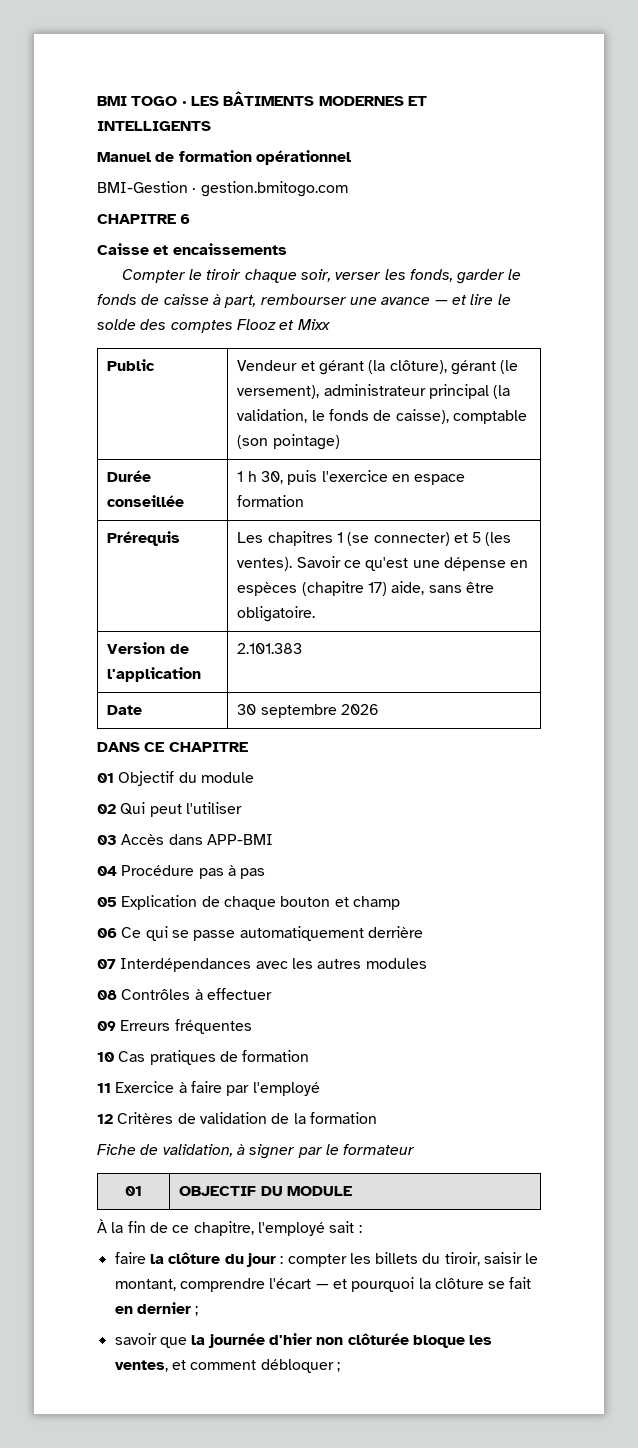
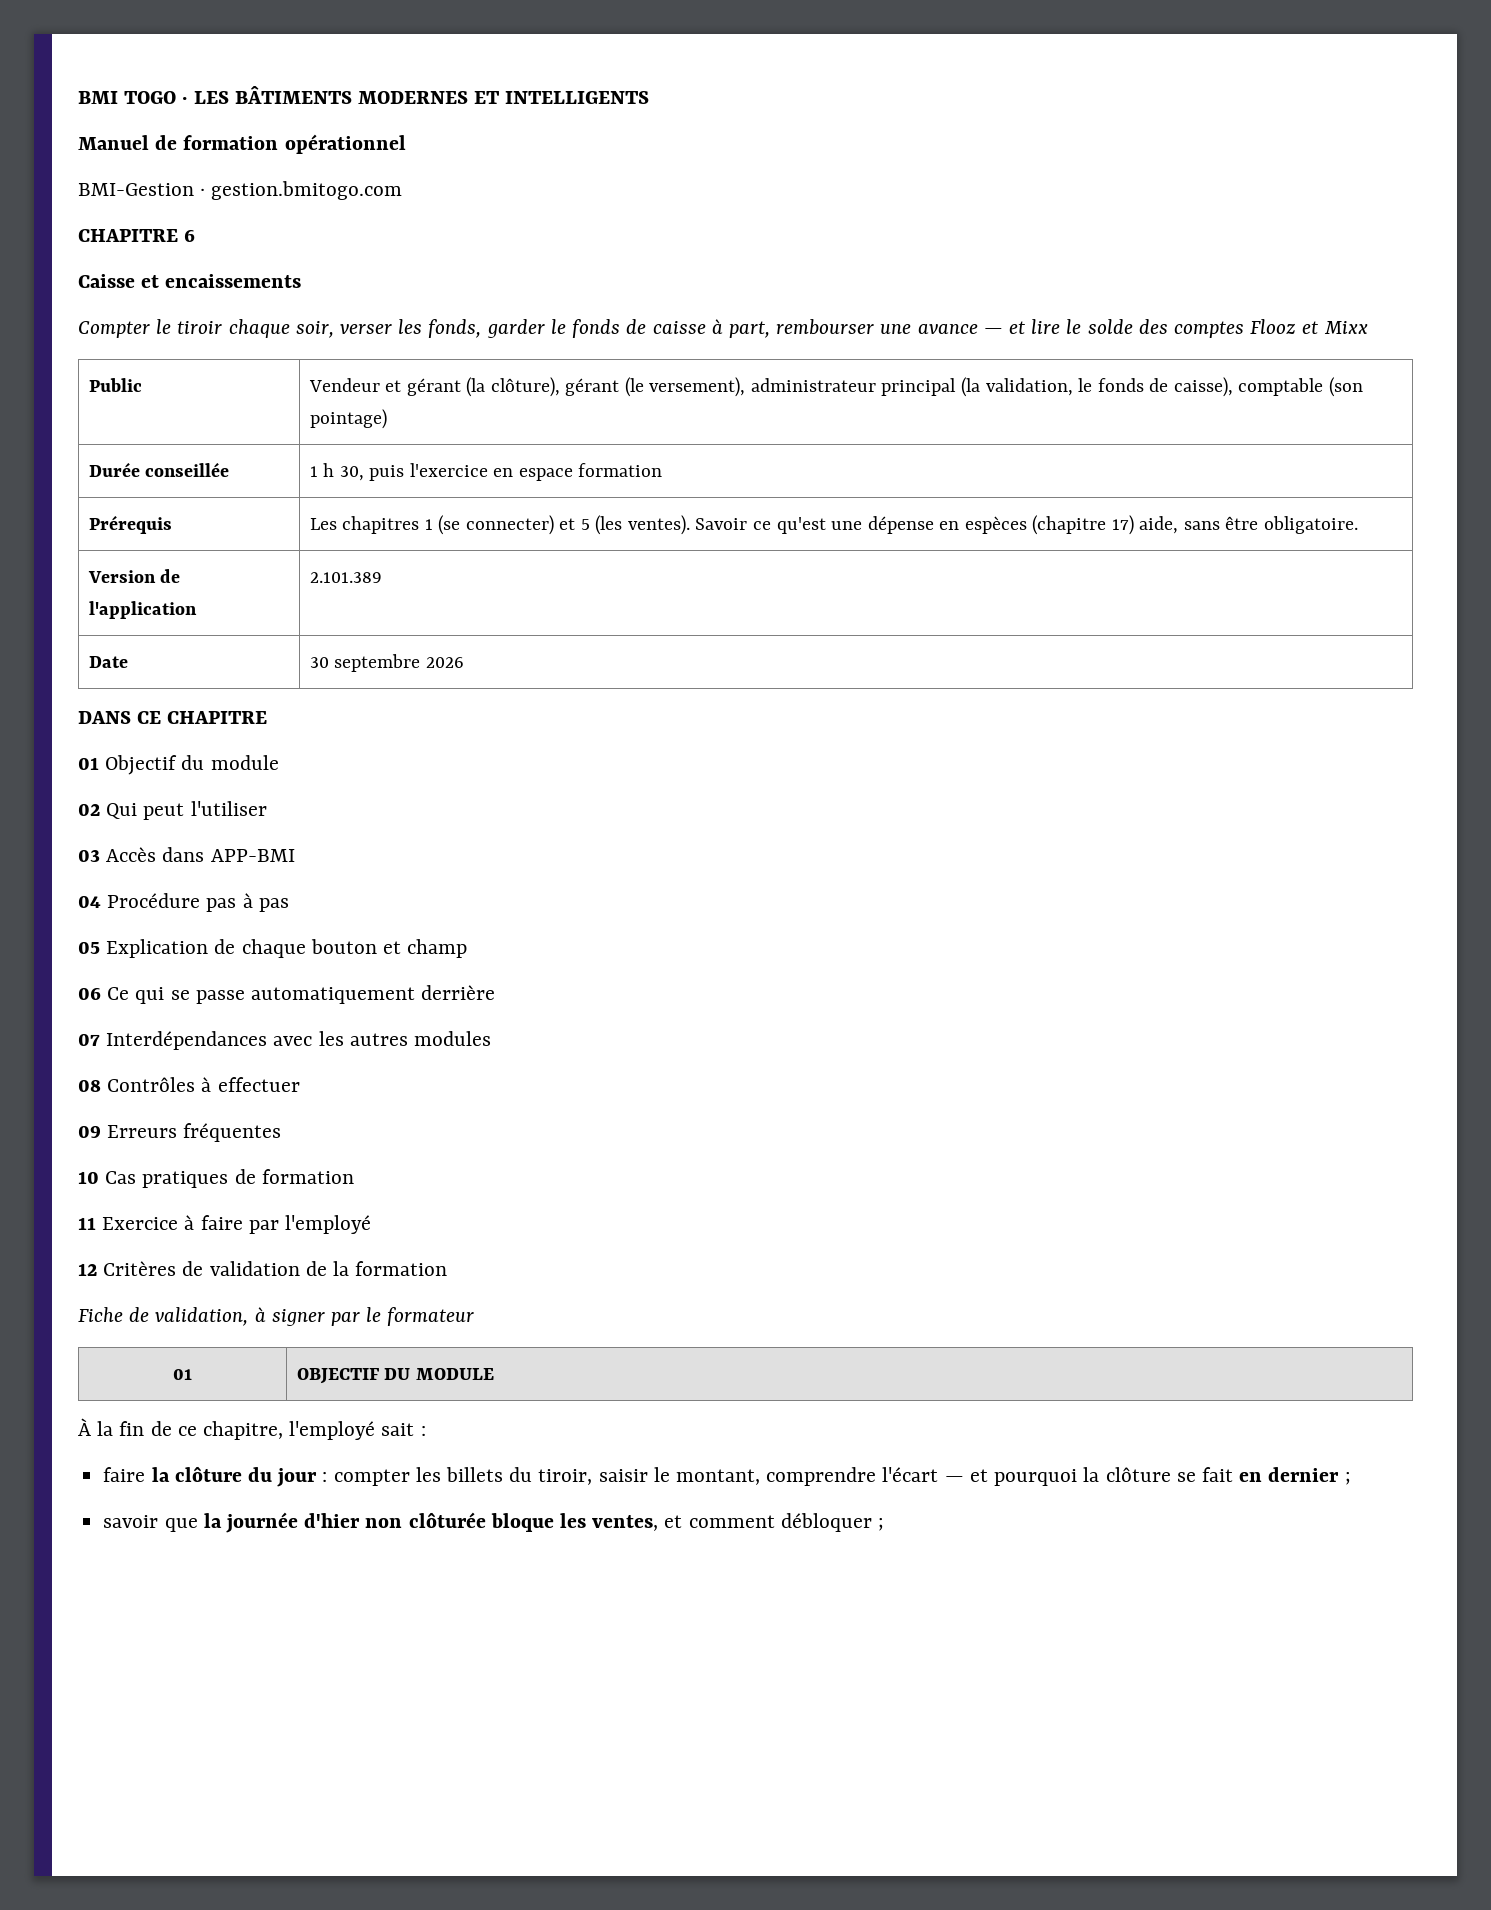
[237,643,303,654] 2.101.383 -> [309,572,382,583] 2.101.389

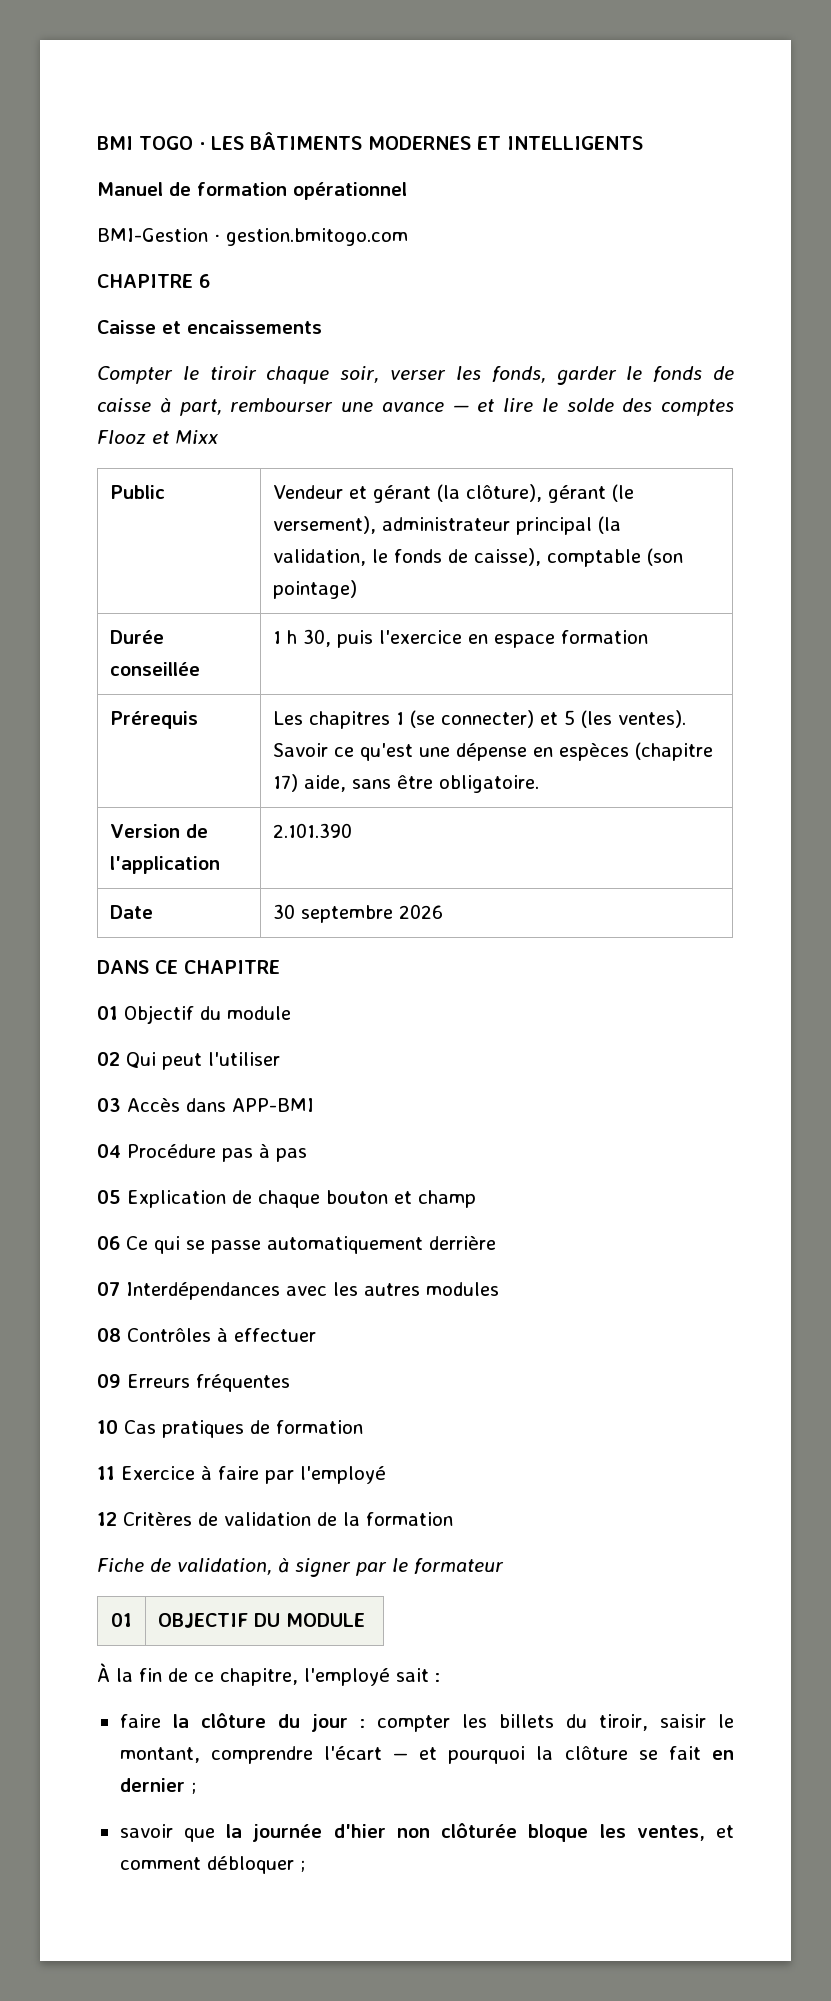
[309,572,382,583] 2.101.389 -> [273,823,353,838] 2.101.390

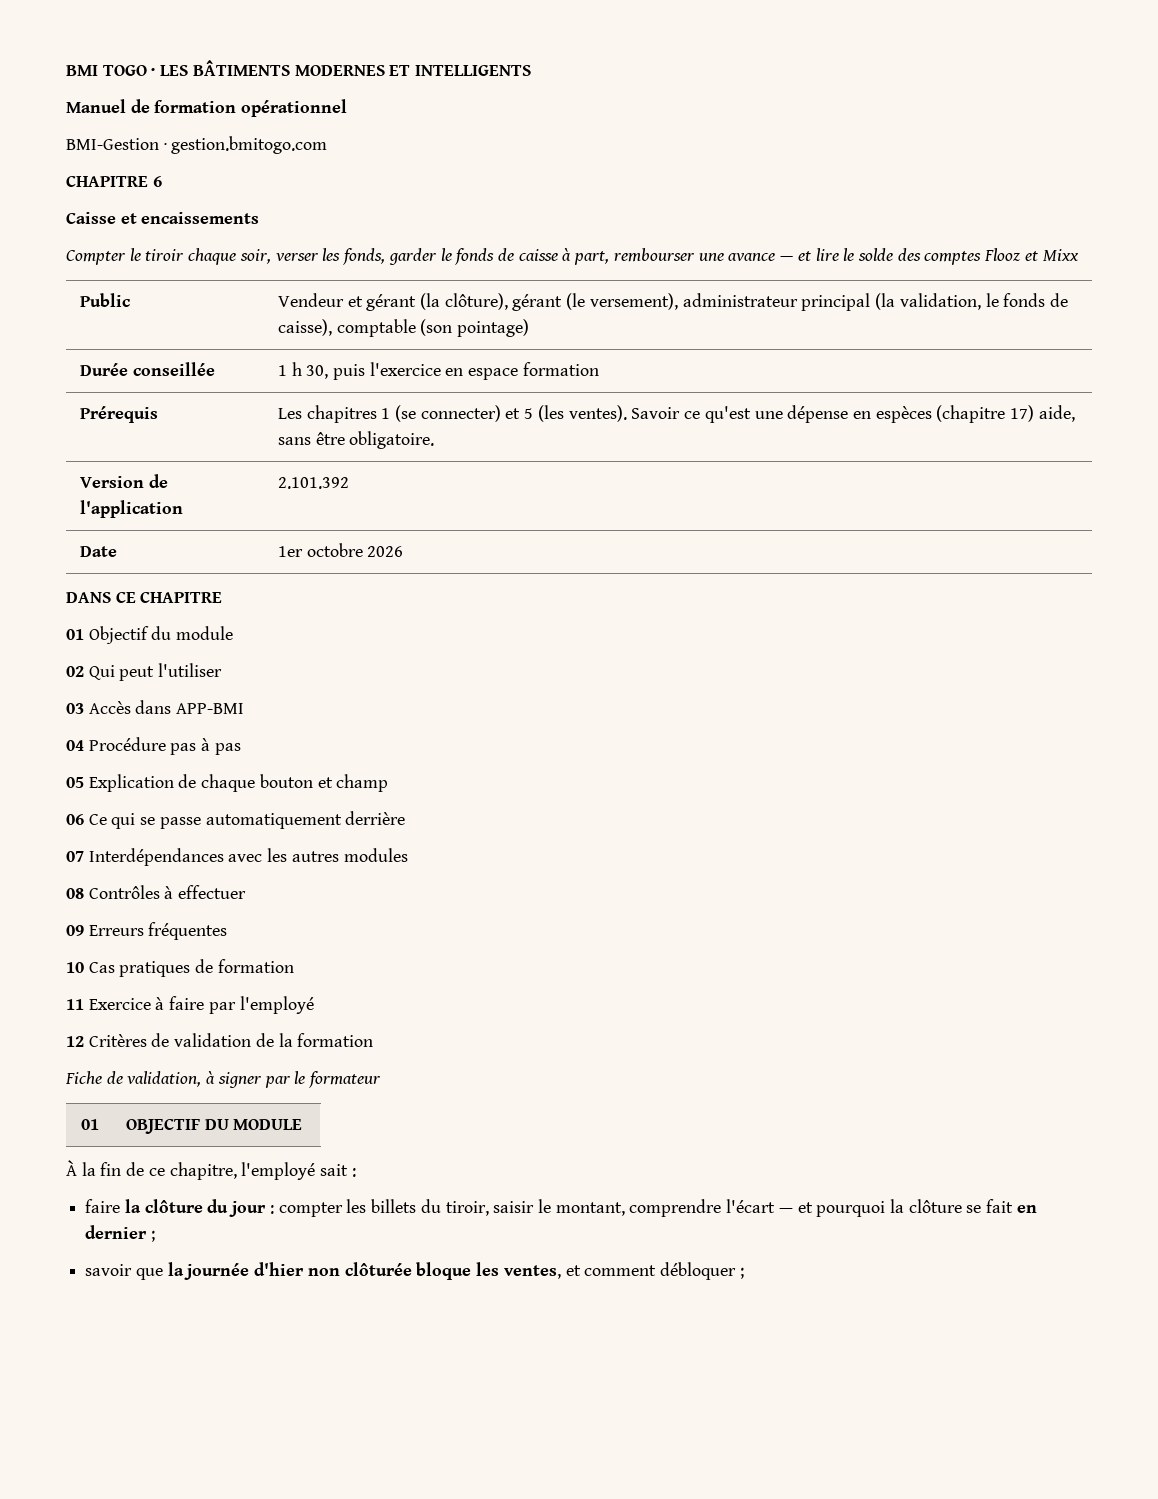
[273,823,353,838] 2.101.390 -> [277,477,349,489] 2.101.392
[273,904,394,923] 30 septembre -> [277,543,363,557] 1er octobre

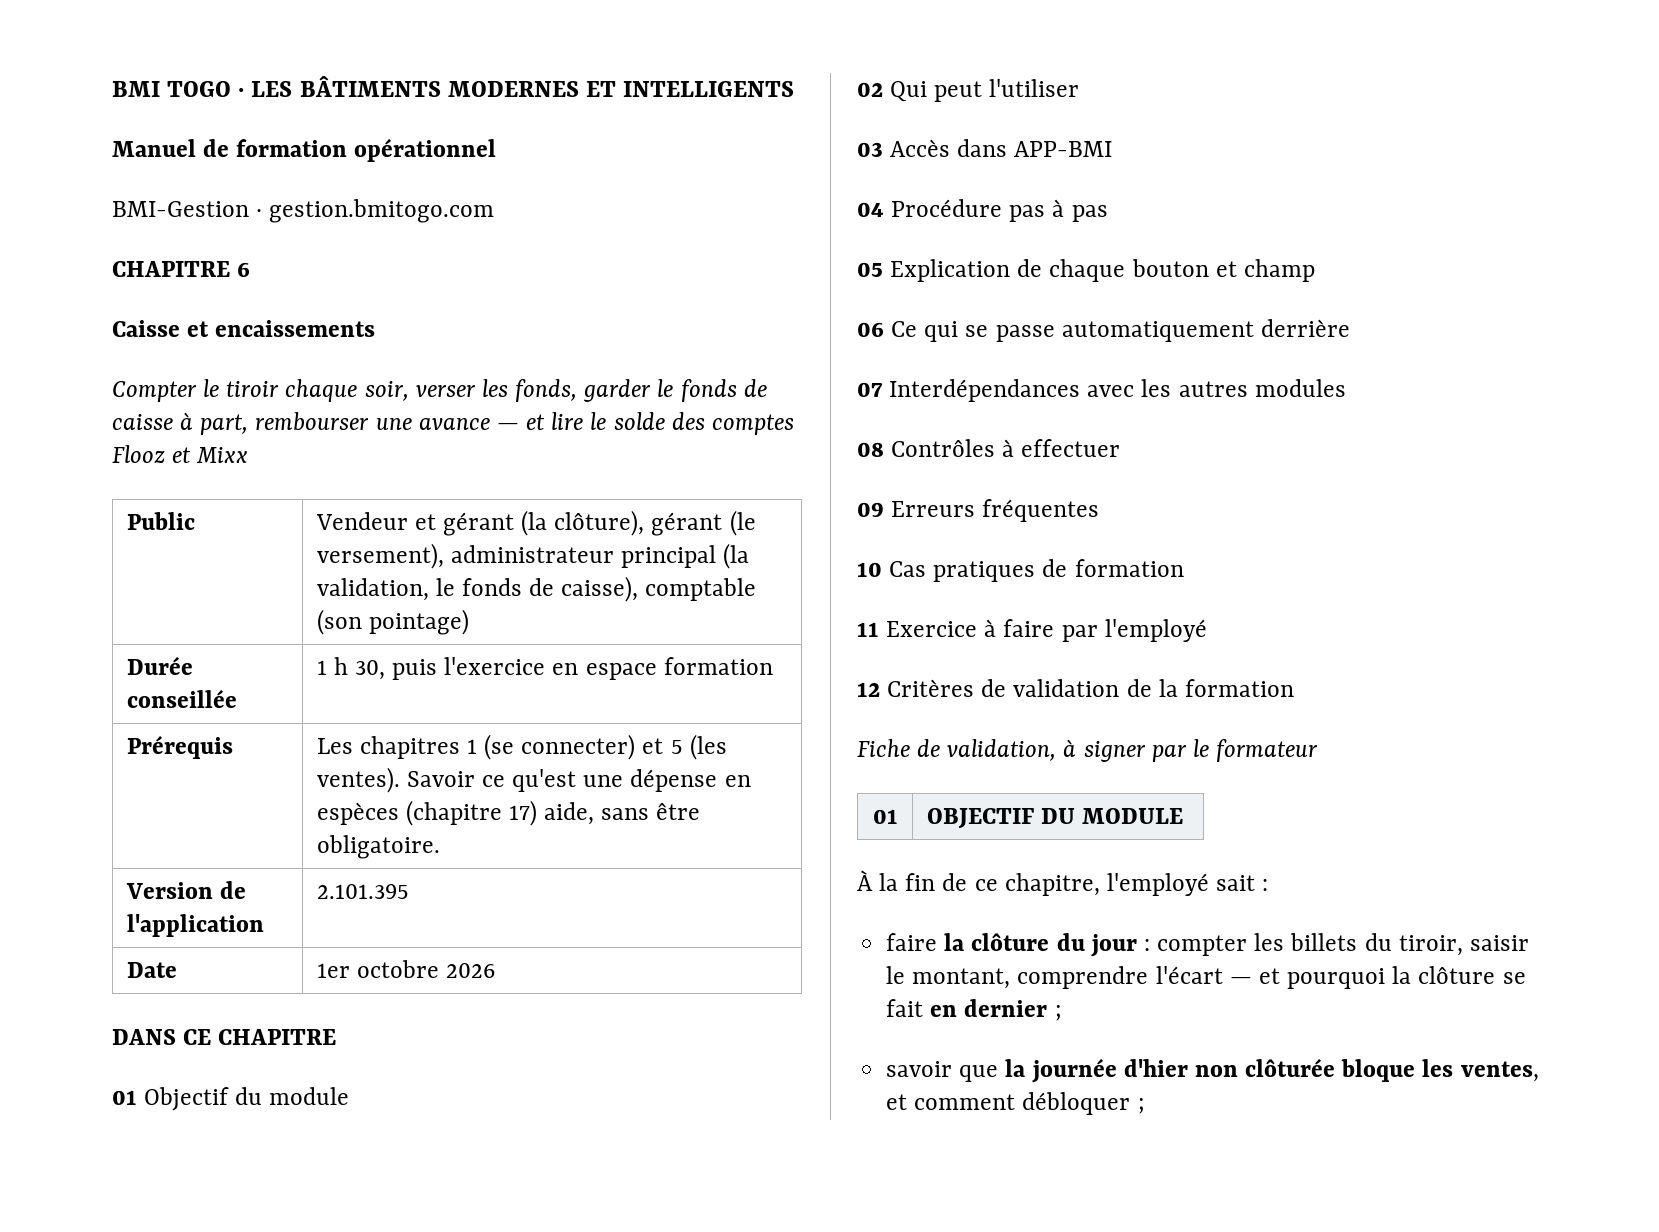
[277,477,349,489] 2.101.392 -> [316,884,409,899] 2.101.395

